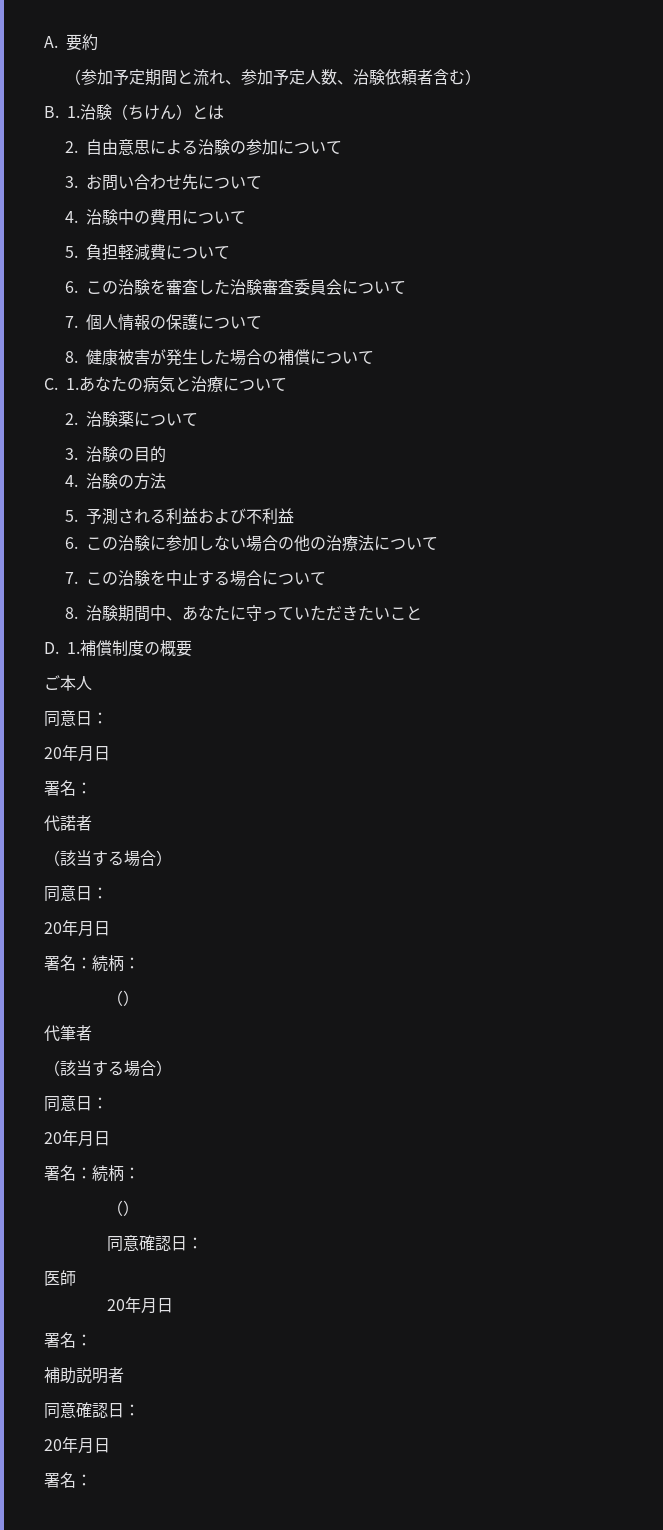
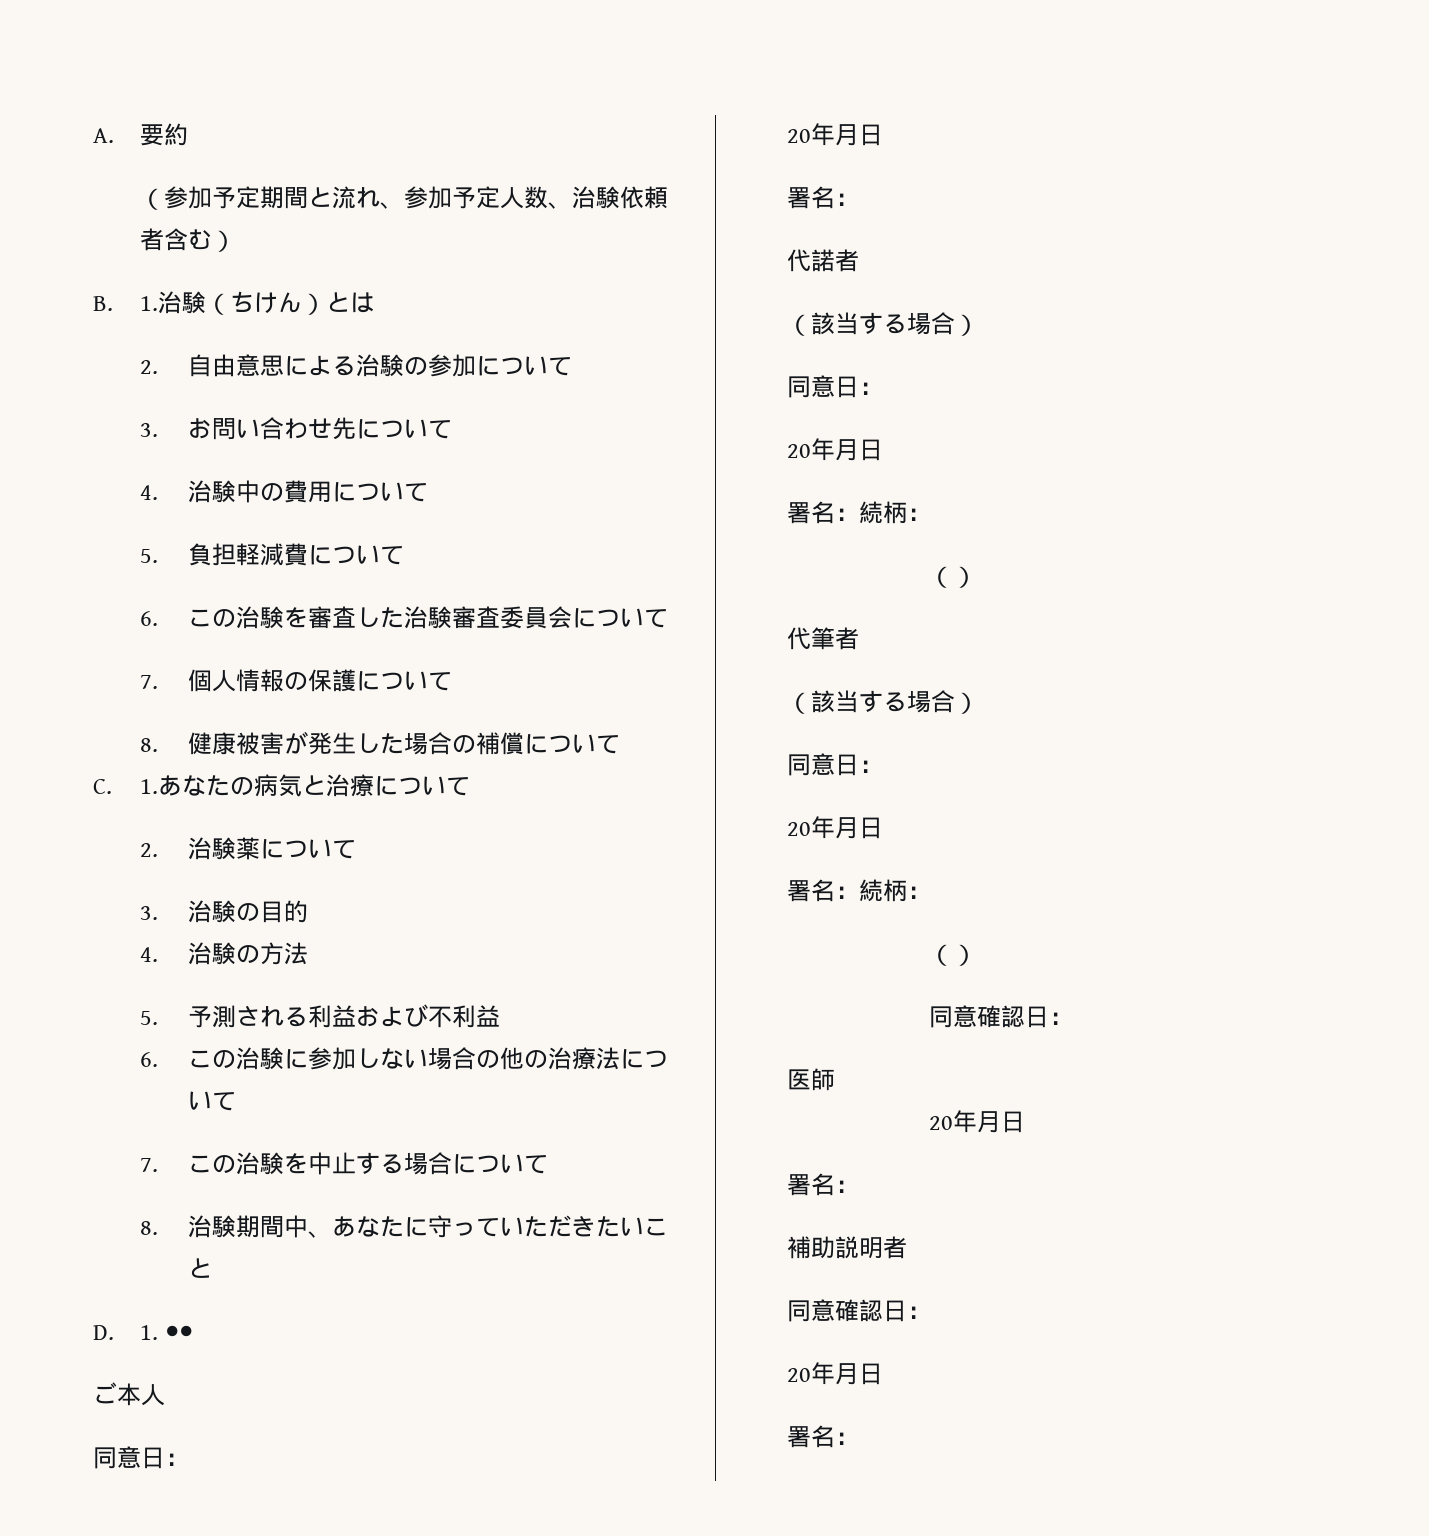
[80,640,193,657] 補償制度の概要 -> [164,1325,193,1340] ●●

